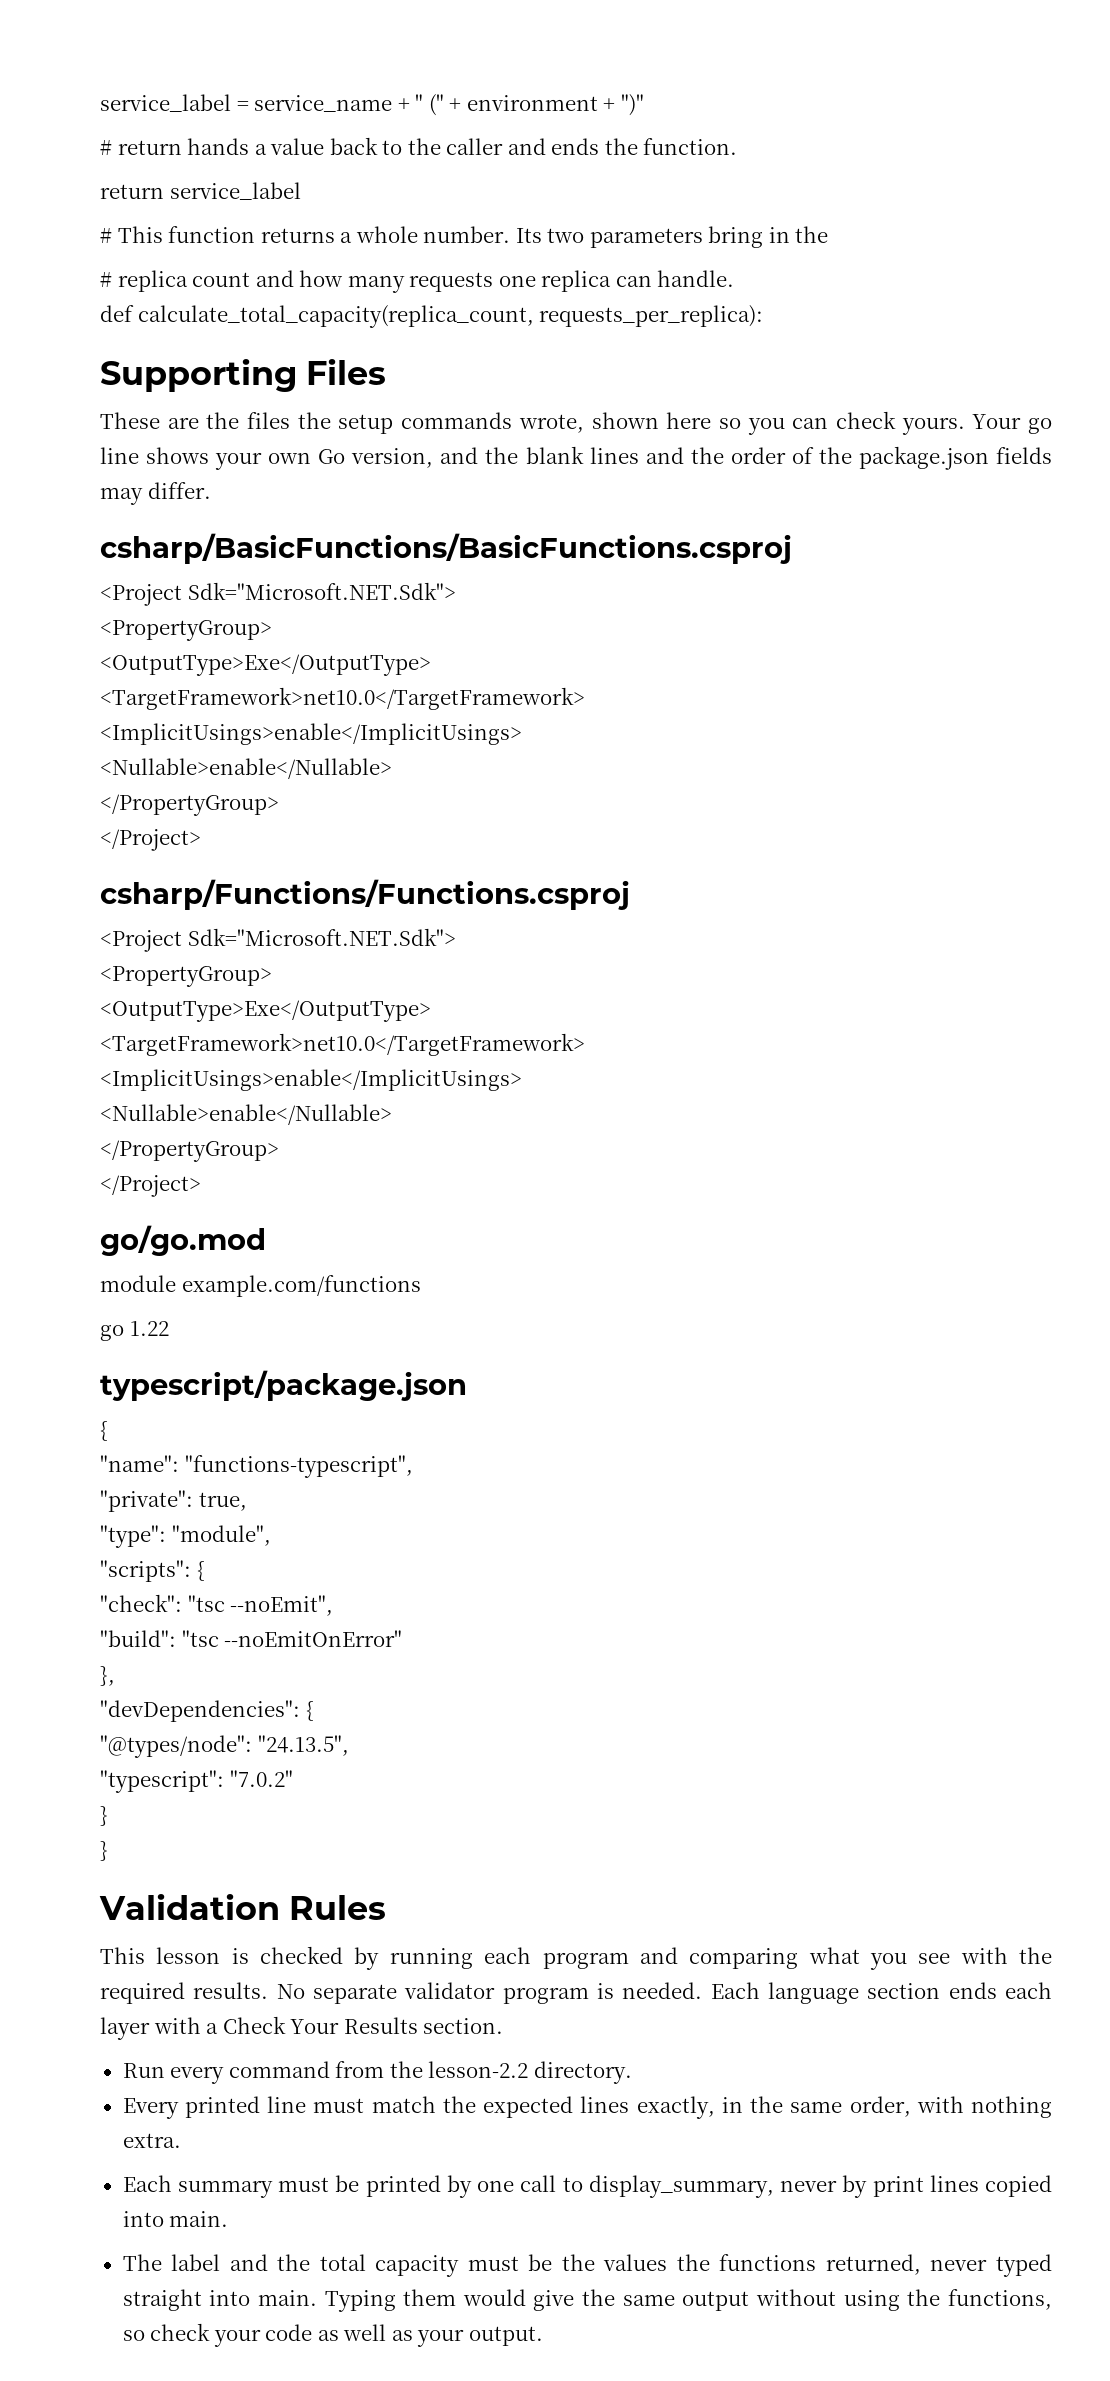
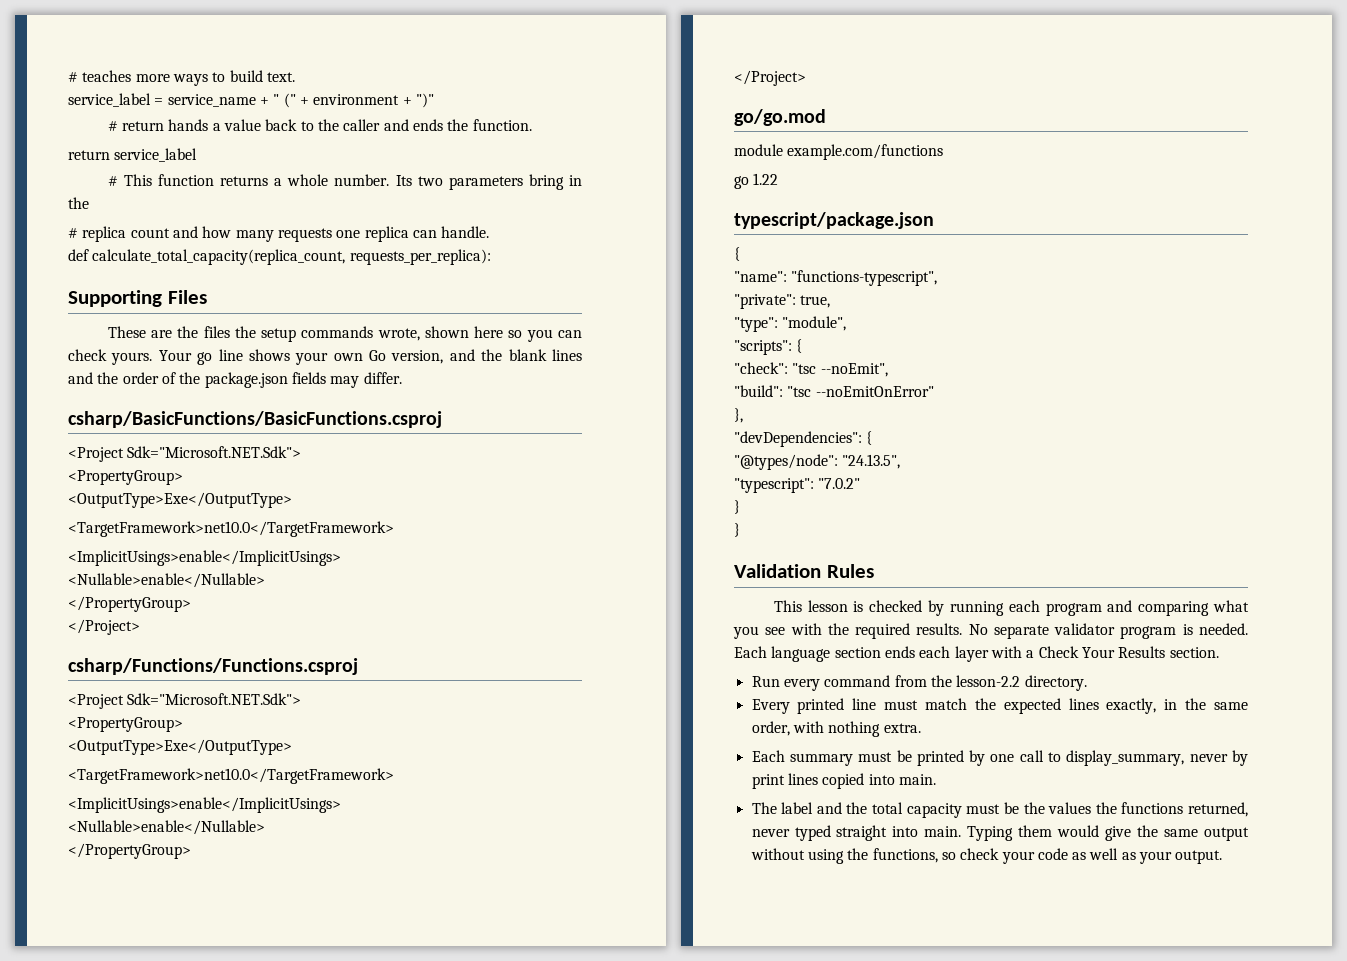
(100, 103) none -> [68,70,295,86] # teaches more ways to build text. //

